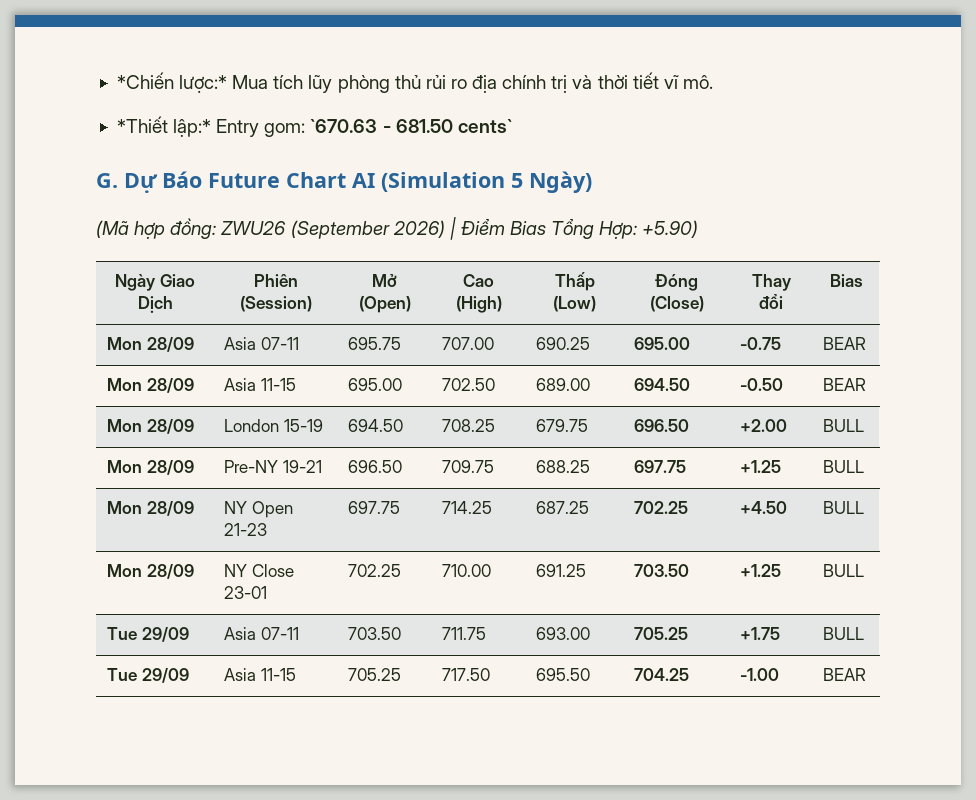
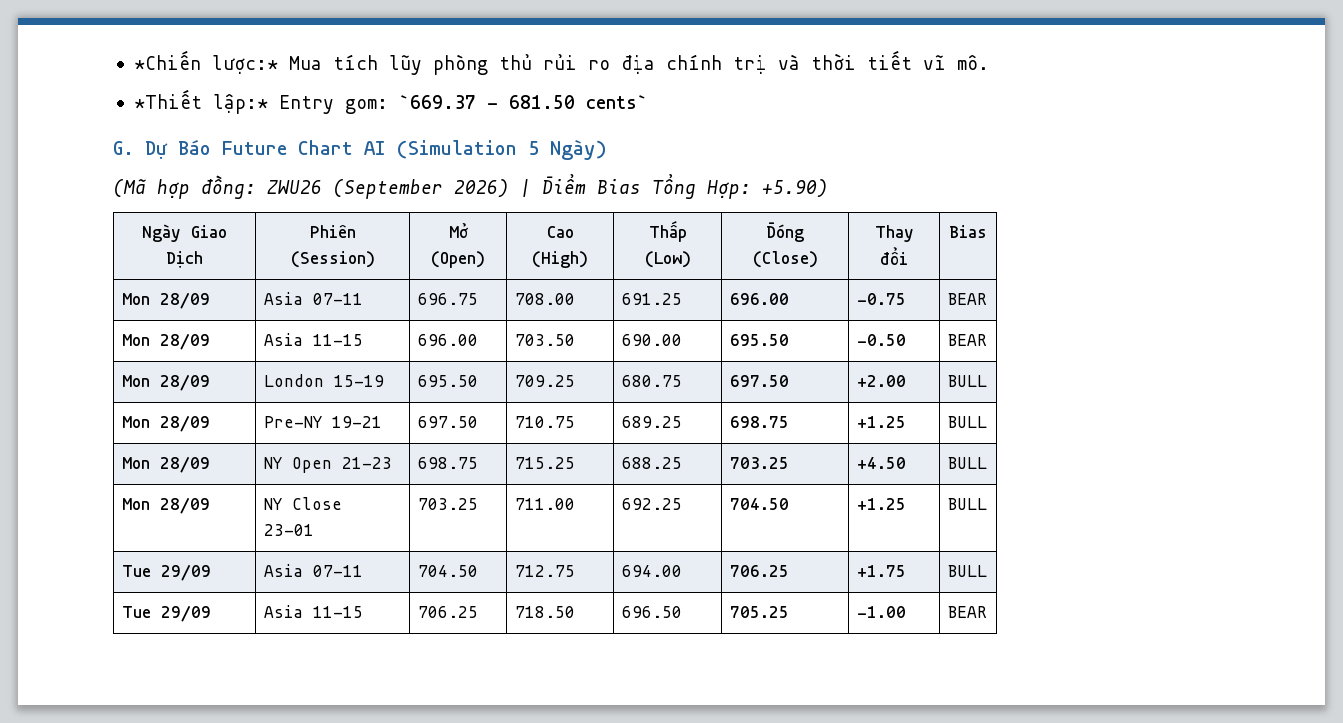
[310,119,378,133] `670.63 -> [398,95,476,109] `669.37
[348,337,402,350] [442,337,495,350] [536,337,591,350] [634,337,691,350] 695.75 | 707.00 | 690.25 | 695.00 -> [417,293,478,305] [514,293,575,305] [621,293,682,305] [729,293,789,305] 696.75 | 708.00 | 691.25 | 696.00
[348,378,403,391] [442,378,496,391] [536,378,591,391] [634,378,691,391] 695.00 | 702.50 | 689.00 | 694.50 -> [417,334,478,346] [514,334,575,346] [621,334,682,346] [729,334,789,346] 696.00 | 703.50 | 690.00 | 695.50
[348,419,404,432] [442,419,496,432] [536,419,589,432] [634,419,690,432] 694.50 | 708.25 | 679.75 | 696.50 -> [417,375,478,387] [514,375,575,387] [621,375,682,387] [729,375,789,387] 695.50 | 709.25 | 680.75 | 697.50
[348,460,403,473] [442,460,495,473] [536,460,591,473] [634,460,687,473] 696.50 | 709.75 | 688.25 | 697.75 -> [417,416,478,428] [514,416,575,428] [621,416,682,428] [729,416,789,428] 697.50 | 710.75 | 689.25 | 698.75
[348,501,401,514] [442,501,493,514] [536,501,590,514] [634,501,689,514] 697.75 | 714.25 | 687.25 | 702.25 -> [417,457,478,469] [514,457,575,469] [621,457,682,469] [729,457,789,469] 698.75 | 715.25 | 688.25 | 703.25
[348,564,402,577] [442,564,492,577] [536,564,587,577] [634,564,690,577] 702.25 | 710.00 | 691.25 | 703.50 -> [417,498,478,510] [514,498,575,510] [621,498,682,510] [729,498,789,510] 703.25 | 711.00 | 692.25 | 704.50
[348,627,402,640] [442,627,487,640] [536,627,591,640] [634,627,689,640] 703.50 | 711.75 | 693.00 | 705.25 -> [417,565,478,577] [514,565,575,577] [621,565,682,577] [729,565,789,577] 704.50 | 712.75 | 694.00 | 706.25
[348,668,402,681] [442,668,491,681] [536,668,591,681] [634,668,690,681] 705.25 | 717.50 | 695.50 | 704.25 -> [417,606,478,618] [514,606,575,618] [621,606,682,618] [729,606,789,618] 706.25 | 718.50 | 696.50 | 705.25

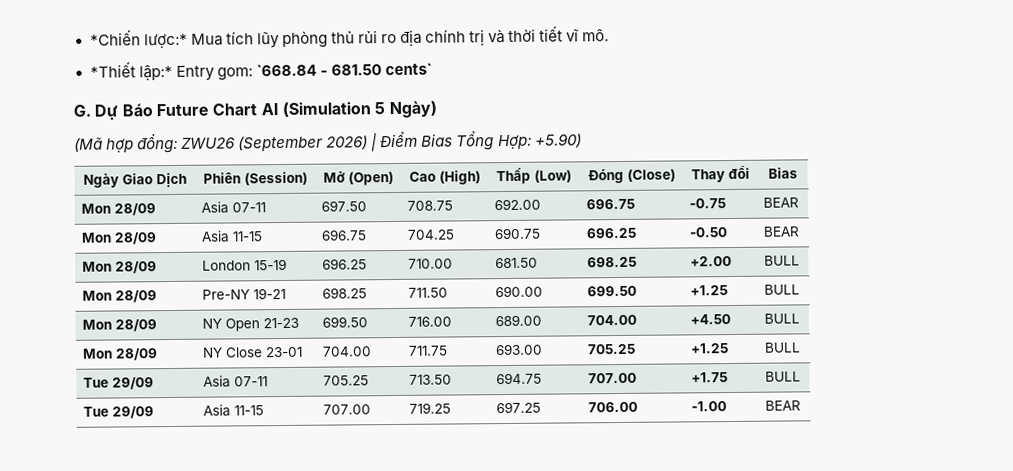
[398,95,476,109] `669.37 -> [255,63,317,77] `668.84
[417,293,478,305] [514,293,575,305] [621,293,682,305] [729,293,789,305] 696.75 | 708.00 | 691.25 | 696.00 -> [321,200,368,212] [407,200,454,211] [494,198,542,211] [586,198,636,210] 697.50 | 708.75 | 692.00 | 696.75
[417,334,478,346] [514,334,575,346] [621,334,682,346] [729,334,789,346] 696.00 | 703.50 | 690.00 | 695.50 -> [321,229,368,241] [407,229,456,240] [494,227,542,240] [586,227,638,239] 696.75 | 704.25 | 690.75 | 696.25
[417,375,478,387] [514,375,575,387] [621,375,682,387] [729,375,789,387] 695.50 | 709.25 | 680.75 | 697.50 -> [322,258,368,270] [408,258,454,269] [495,257,539,269] [587,256,638,268] 696.25 | 710.00 | 681.50 | 698.25
[417,416,478,428] [514,416,575,428] [621,416,682,428] [729,416,789,428] 697.50 | 710.75 | 689.25 | 698.75 -> [322,287,368,299] [408,287,449,298] [495,285,544,298] [587,285,638,297] 698.25 | 711.50 | 690.00 | 699.50
[417,457,478,469] [514,457,575,469] [621,457,682,469] [729,457,789,469] 698.75 | 715.25 | 688.25 | 703.25 -> [322,316,369,328] [408,316,453,327] [495,314,543,327] [587,314,638,326] 699.50 | 716.00 | 689.00 | 704.00
[417,498,478,510] [514,498,575,510] [621,498,682,510] [729,498,789,510] 703.25 | 711.00 | 692.25 | 704.50 -> [322,346,373,357] [408,345,449,356] [495,343,544,356] [587,343,637,355] 704.00 | 711.75 | 693.00 | 705.25
[417,565,478,577] [514,565,575,577] [621,565,682,577] [729,565,789,577] 704.50 | 712.75 | 694.00 | 706.25 -> [323,375,370,386] [409,374,453,385] [496,372,543,385] [588,372,638,384] 705.25 | 713.50 | 694.75 | 707.00
[417,606,478,618] [514,606,575,618] [621,606,682,618] [729,606,789,618] 706.25 | 718.50 | 696.50 | 705.25 -> [323,404,372,415] [409,402,452,414] [496,401,542,414] [588,401,639,413] 707.00 | 719.25 | 697.25 | 706.00

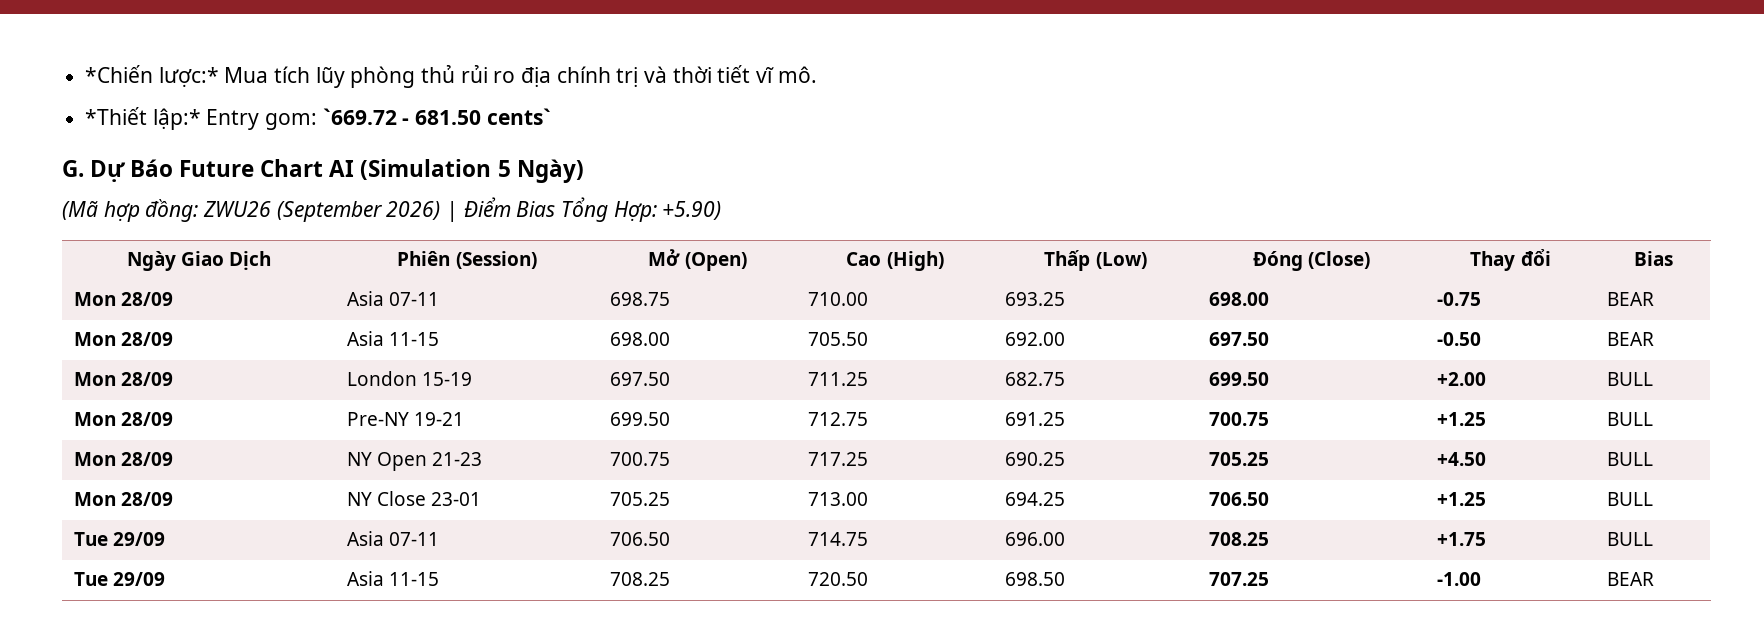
[255,63,317,77] `668.84 -> [322,108,397,125] `669.72
[321,200,368,212] [407,200,454,211] [494,198,542,211] [586,198,636,210] 697.50 | 708.75 | 692.00 | 696.75 -> [610,292,671,306] [808,292,869,306] [1005,292,1066,306] [1209,292,1270,306] 698.75 | 710.00 | 693.25 | 698.00
[321,229,368,241] [407,229,456,240] [494,227,542,240] [586,227,638,239] 696.75 | 704.25 | 690.75 | 696.25 -> [610,332,671,346] [808,332,869,346] [1005,332,1066,346] [1209,332,1270,346] 698.00 | 705.50 | 692.00 | 697.50
[322,258,368,270] [408,258,454,269] [495,257,539,269] [587,256,638,268] 696.25 | 710.00 | 681.50 | 698.25 -> [610,372,671,386] [808,372,869,386] [1005,372,1066,386] [1209,372,1270,386] 697.50 | 711.25 | 682.75 | 699.50
[322,287,368,299] [408,287,449,298] [495,285,544,298] [587,285,638,297] 698.25 | 711.50 | 690.00 | 699.50 -> [610,412,671,426] [808,412,869,426] [1005,412,1066,426] [1209,412,1270,426] 699.50 | 712.75 | 691.25 | 700.75
[322,316,369,328] [408,316,453,327] [495,314,543,327] [587,314,638,326] 699.50 | 716.00 | 689.00 | 704.00 -> [610,452,671,466] [808,452,869,466] [1005,452,1066,466] [1209,452,1270,466] 700.75 | 717.25 | 690.25 | 705.25
[322,346,373,357] [408,345,449,356] [495,343,544,356] [587,343,637,355] 704.00 | 711.75 | 693.00 | 705.25 -> [610,492,671,506] [808,492,869,506] [1005,492,1066,506] [1209,492,1270,506] 705.25 | 713.00 | 694.25 | 706.50
[323,375,370,386] [409,374,453,385] [496,372,543,385] [588,372,638,384] 705.25 | 713.50 | 694.75 | 707.00 -> [610,532,671,546] [808,532,869,546] [1005,532,1066,546] [1209,532,1270,546] 706.50 | 714.75 | 696.00 | 708.25
[323,404,372,415] [409,402,452,414] [496,401,542,414] [588,401,639,413] 707.00 | 719.25 | 697.25 | 706.00 -> [610,572,671,586] [808,572,869,586] [1005,572,1066,586] [1209,572,1270,586] 708.25 | 720.50 | 698.50 | 707.25

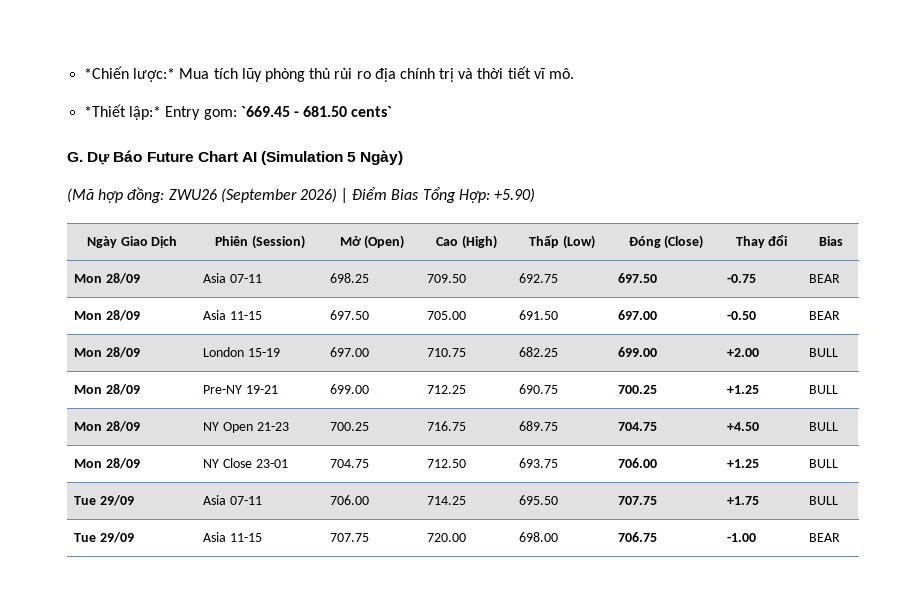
[322,108,397,125] `669.72 -> [240,106,290,117] `669.45
[610,292,671,306] [808,292,869,306] [1005,292,1066,306] [1209,292,1270,306] 698.75 | 710.00 | 693.25 | 698.00 -> [330,273,370,283] [427,274,467,283] [519,273,559,283] [618,273,658,283] 698.25 | 709.50 | 692.75 | 697.50
[610,332,671,346] [808,332,869,346] [1005,332,1066,346] [1209,332,1270,346] 698.00 | 705.50 | 692.00 | 697.50 -> [330,310,370,320] [427,311,467,320] [519,310,559,320] [618,310,658,320] 697.50 | 705.00 | 691.50 | 697.00
[610,372,671,386] [808,372,869,386] [1005,372,1066,386] [1209,372,1270,386] 697.50 | 711.25 | 682.75 | 699.50 -> [330,347,370,357] [427,348,467,357] [519,347,559,357] [618,347,658,357] 697.00 | 710.75 | 682.25 | 699.00
[610,412,671,426] [808,412,869,426] [1005,412,1066,426] [1209,412,1270,426] 699.50 | 712.75 | 691.25 | 700.75 -> [330,384,370,394] [427,385,467,394] [519,384,559,394] [618,385,658,394] 699.00 | 712.25 | 690.75 | 700.25
[610,452,671,466] [808,452,869,466] [1005,452,1066,466] [1209,452,1270,466] 700.75 | 717.25 | 690.25 | 705.25 -> [330,422,370,431] [427,421,467,431] [519,421,559,431] [618,422,658,431] 700.25 | 716.75 | 689.75 | 704.75
[610,492,671,506] [808,492,869,506] [1005,492,1066,506] [1209,492,1270,506] 705.25 | 713.00 | 694.25 | 706.50 -> [330,459,370,468] [427,459,467,468] [519,458,559,468] [618,458,658,468] 704.75 | 712.50 | 693.75 | 706.00
[610,532,671,546] [808,532,869,546] [1005,532,1066,546] [1209,532,1270,546] 706.50 | 714.75 | 696.00 | 708.25 -> [330,495,370,505] [427,496,467,505] [519,495,559,505] [618,496,658,505] 706.00 | 714.25 | 695.50 | 707.75
[610,572,671,586] [808,572,869,586] [1005,572,1066,586] [1209,572,1270,586] 708.25 | 720.50 | 698.50 | 707.25 -> [330,533,370,542] [427,533,467,542] [519,532,559,542] [618,532,658,542] 707.75 | 720.00 | 698.00 | 706.75

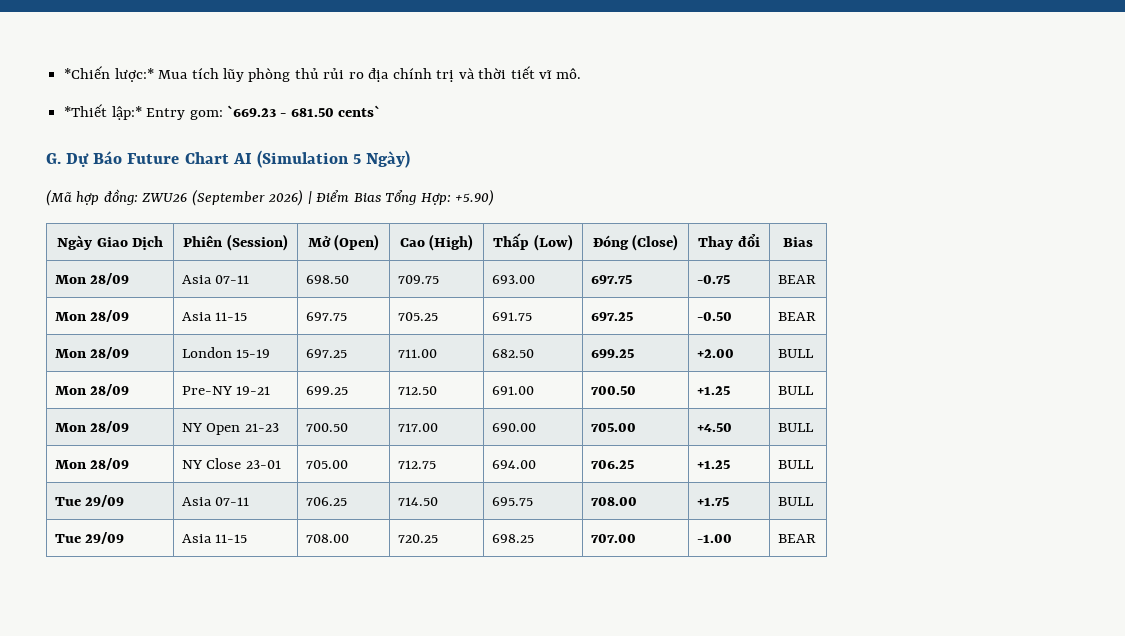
[240,106,290,117] `669.45 -> [226,105,276,117] `669.23
[330,273,370,283] [427,274,467,283] [519,273,559,283] [618,273,658,283] 698.25 | 709.50 | 692.75 | 697.50 -> [305,275,349,284] [397,275,439,284] [491,275,535,284] [590,275,632,284] 698.50 | 709.75 | 693.00 | 697.75
[330,310,370,320] [427,311,467,320] [519,310,559,320] [618,310,658,320] 697.50 | 705.00 | 691.50 | 697.00 -> [305,312,347,321] [397,312,438,321] [491,312,532,321] [590,312,633,321] 697.75 | 705.25 | 691.75 | 697.25
[330,347,370,357] [427,348,467,357] [519,347,559,357] [618,347,658,357] 697.00 | 710.75 | 682.25 | 699.00 -> [305,349,347,358] [397,349,437,358] [491,349,534,358] [590,349,634,358] 697.25 | 711.00 | 682.50 | 699.25
[330,384,370,394] [427,385,467,394] [519,384,559,394] [618,385,658,394] 699.00 | 712.25 | 690.75 | 700.25 -> [305,386,348,395] [397,386,437,395] [491,386,534,395] [590,386,636,395] 699.25 | 712.50 | 691.00 | 700.50
[330,422,370,431] [427,421,467,431] [519,421,559,431] [618,422,658,431] 700.25 | 716.75 | 689.75 | 704.75 -> [305,423,348,432] [397,423,438,432] [491,423,536,432] [590,423,636,432] 700.50 | 717.00 | 690.00 | 705.00
[330,459,370,468] [427,459,467,468] [519,458,559,468] [618,458,658,468] 704.75 | 712.50 | 693.75 | 706.00 -> [305,460,348,469] [397,460,436,469] [491,460,536,469] [590,460,634,469] 705.00 | 712.75 | 694.00 | 706.25
[330,495,370,505] [427,496,467,505] [519,495,559,505] [618,496,658,505] 706.00 | 714.25 | 695.50 | 707.75 -> [305,497,347,506] [397,497,438,506] [491,497,533,506] [590,497,637,506] 706.25 | 714.50 | 695.75 | 708.00
[330,533,370,542] [427,533,467,542] [519,532,559,542] [618,532,658,542] 707.75 | 720.00 | 698.00 | 706.75 -> [305,534,349,543] [397,534,438,543] [491,534,534,543] [590,534,636,543] 708.00 | 720.25 | 698.25 | 707.00

